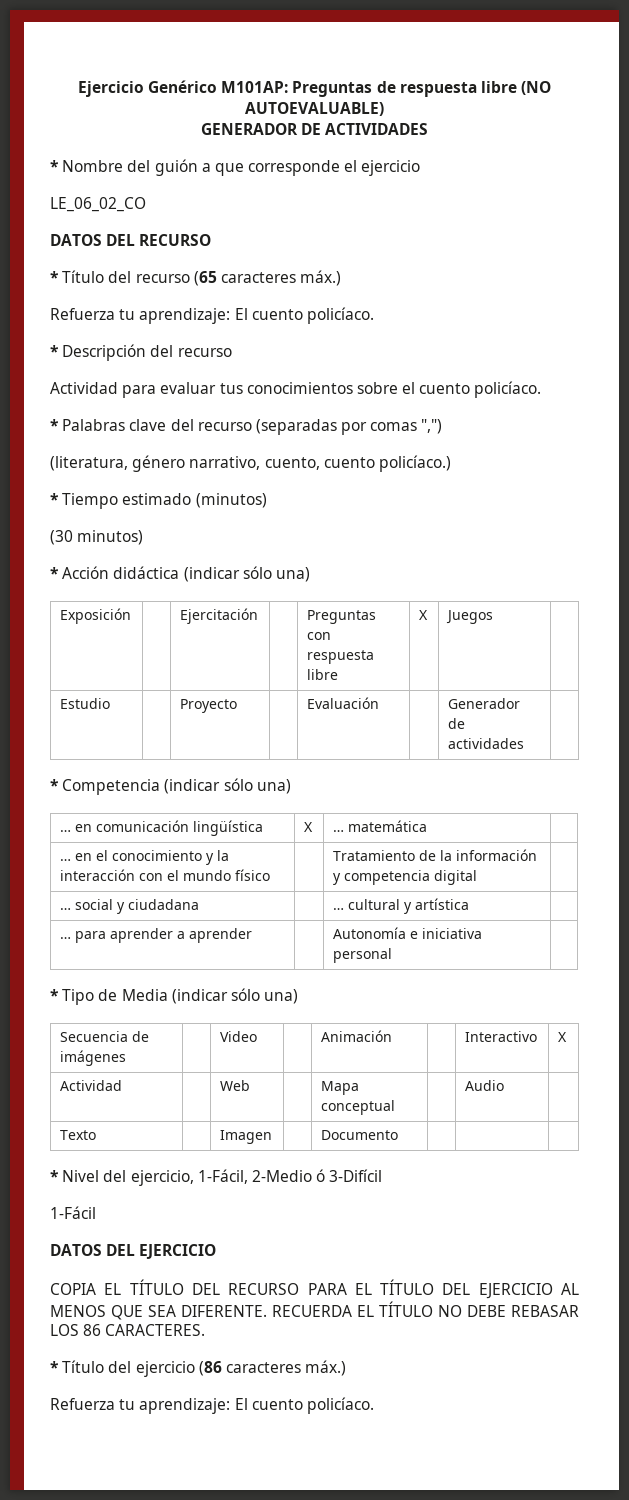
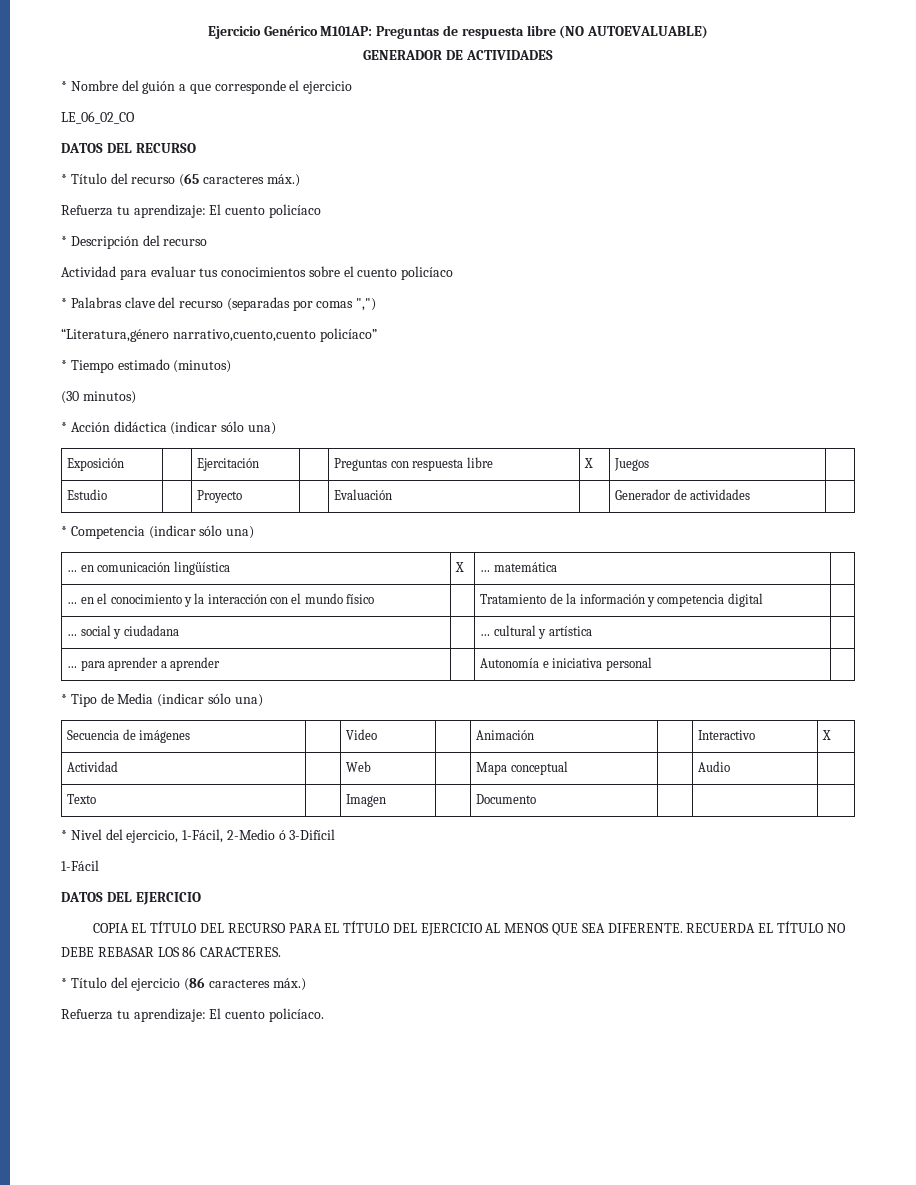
[306,307,374,324] policíaco. -> [268,204,321,218] policíaco
[474,381,542,398] policíaco. -> [401,266,454,280] policíaco
[50,455,451,472] (literatura, género narrativo, cuento, cuento policíaco.) -> [61,328,377,342] “Literatura,género narrativo,cuento,cuento policíaco”

